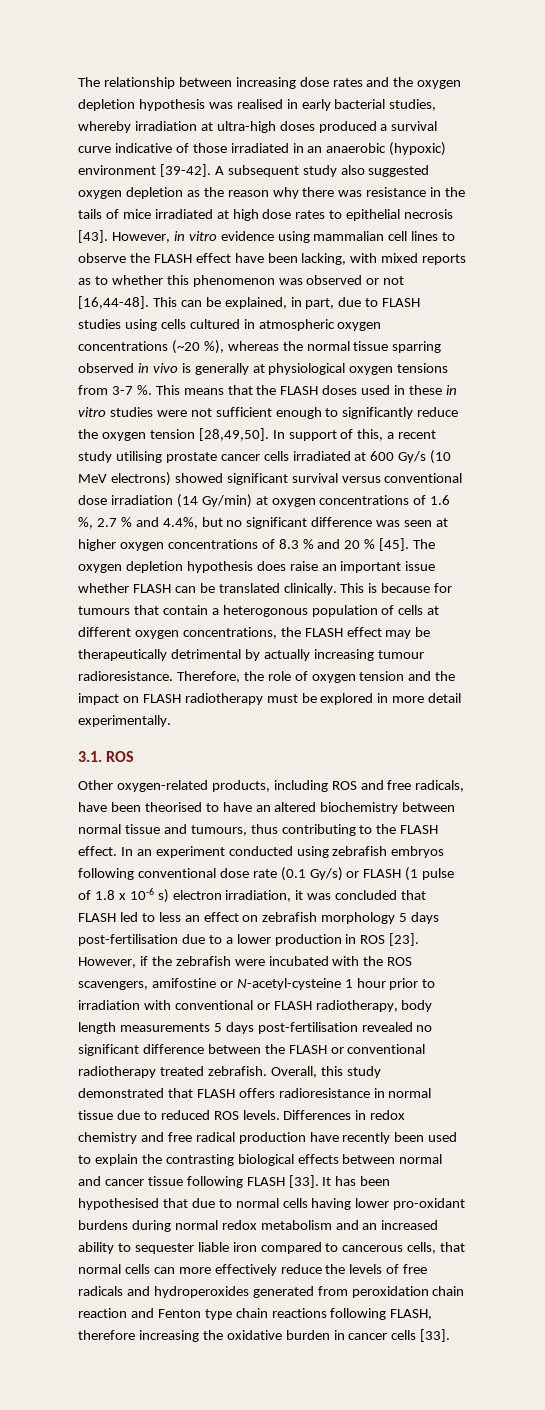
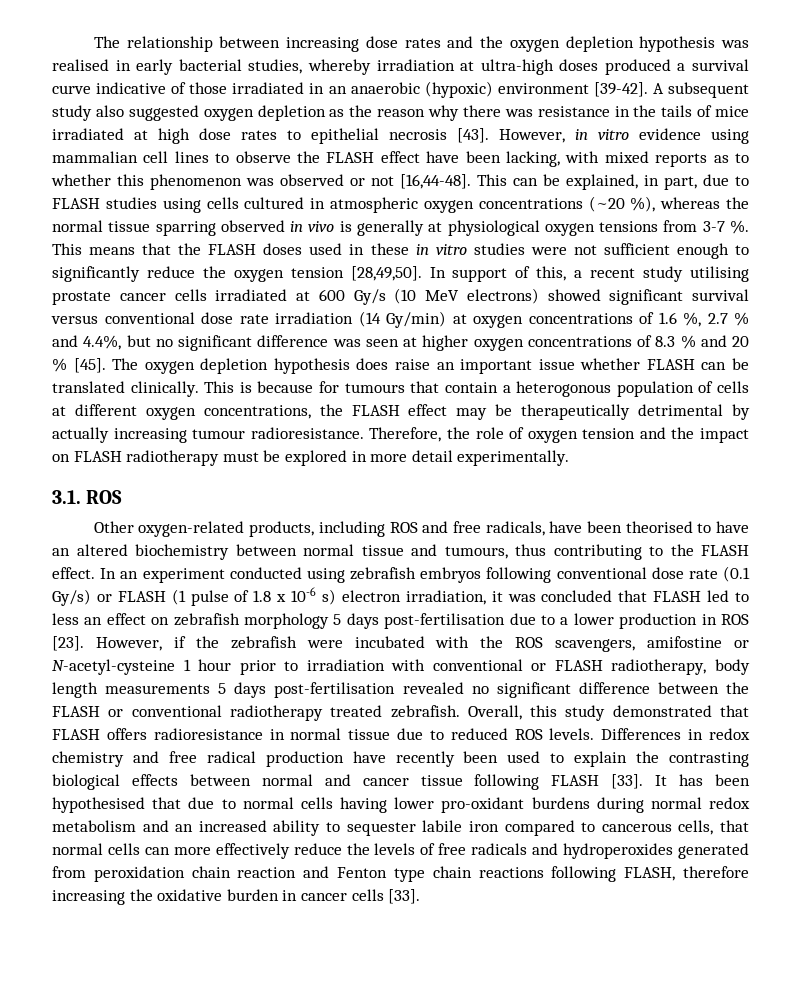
(107, 500) none -> [239,314,269,324] rate
[197,1242,229,1252] liable -> [422,820,463,832] labile

